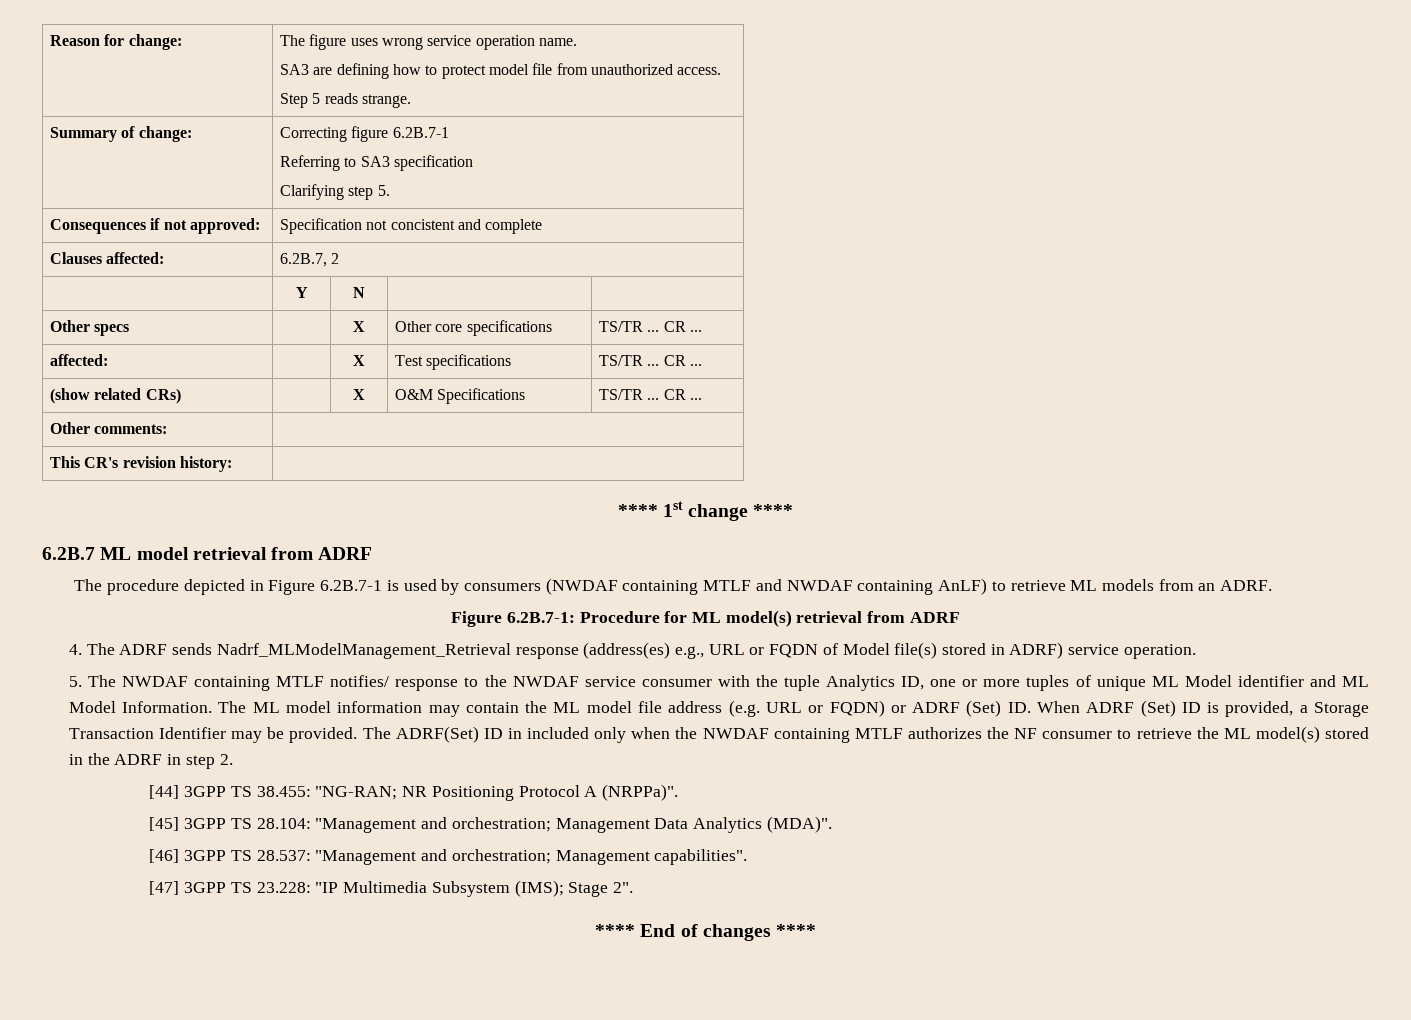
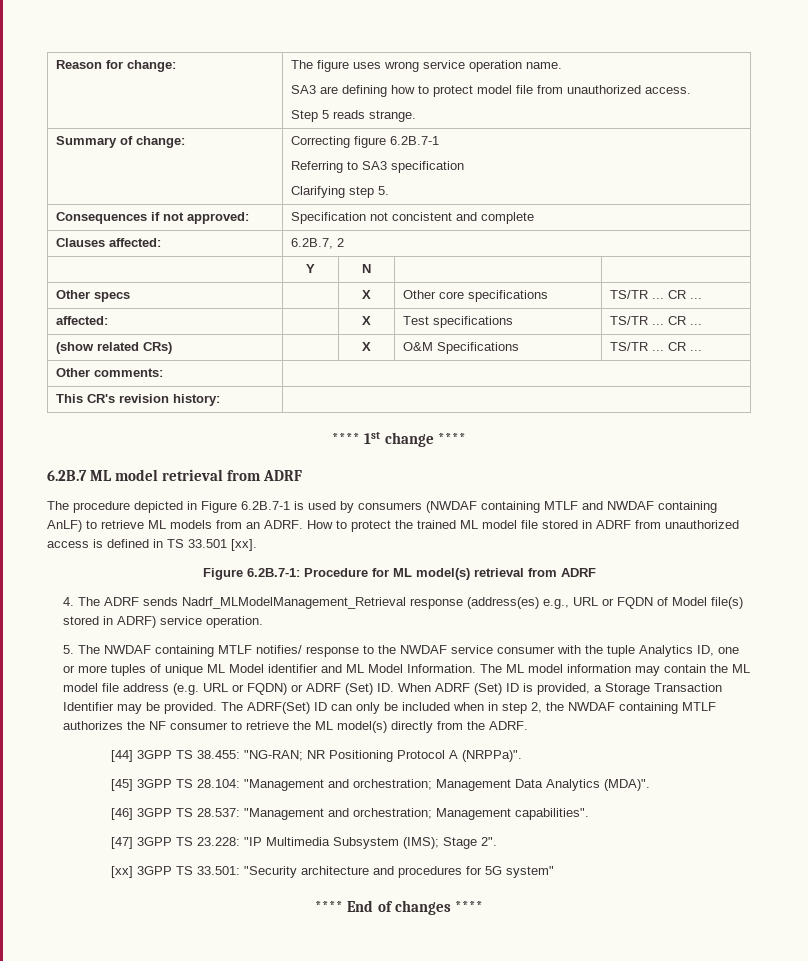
(1273, 585) none -> [307,520,739,532] [47,539,257,551] How to protect the trained ML model file stored in ADRF from unauthorized access is defined in TS 33.501 [xx].
[507,727,671,743] in included only when -> [330,702,542,714] can only be included when in step 2,
[1324,727,1369,739] [68,753,233,769] stored in the ADRF in step 2. -> [390,721,528,733] directly from the ADRF.
(633, 887) none -> [110,866,554,878] // [xx] 3GPP TS 33.501: "Security architecture and procedures for 5G system"

